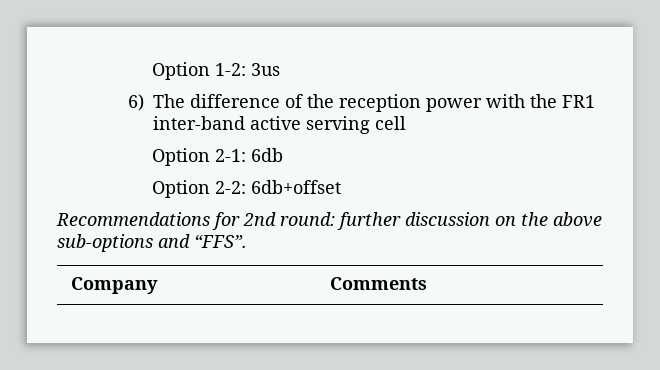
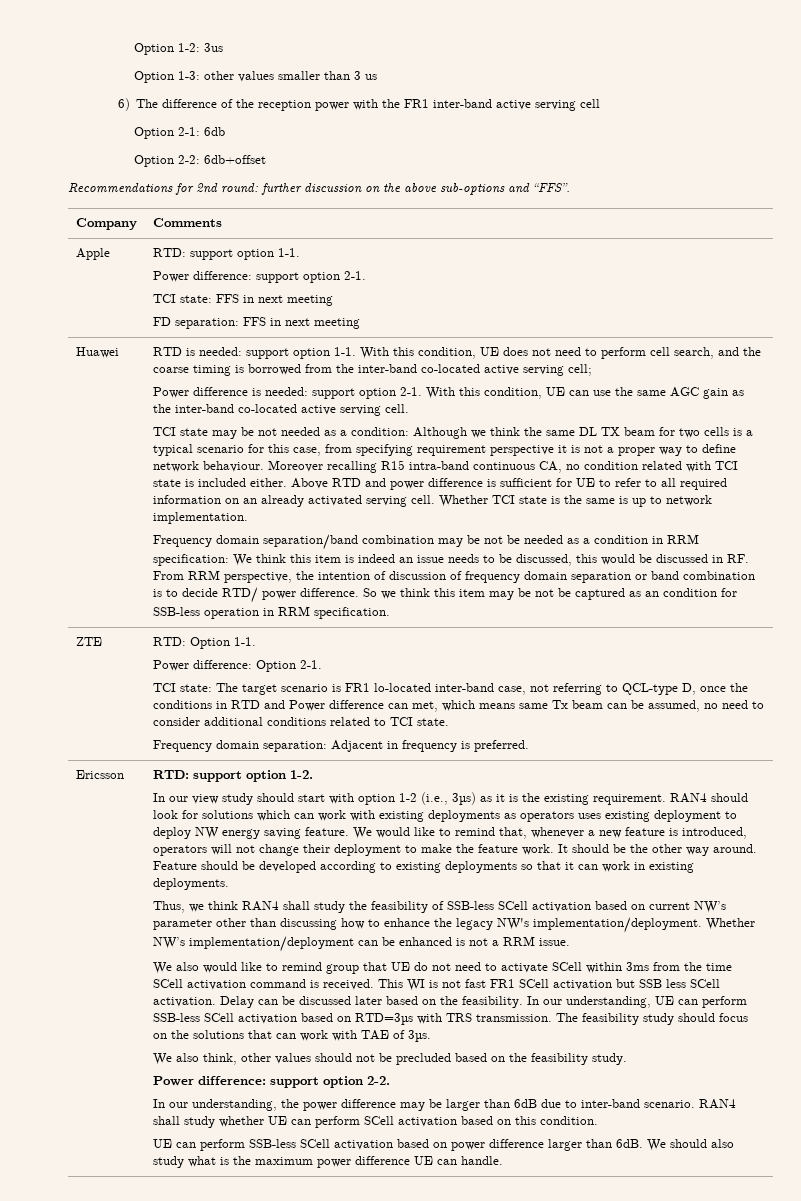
(281, 69) none -> [134,71,378,83] // Option 1-3: other values smaller than 3 us
(427, 283) none -> [75,248,110,260] [152,248,300,260] [152,271,366,283] [152,294,333,306] [152,317,360,329] [75,347,119,358] [152,347,761,359] [152,364,592,376] [152,387,744,399] [152,404,409,416] [152,427,753,439] [152,444,736,456] [152,460,738,473] [152,478,727,490] [152,495,712,507] [152,512,248,524] [152,534,699,550] [152,554,749,566] [152,570,755,583] [152,587,737,603] [152,606,390,619] [75,637,102,646] [152,637,256,649] [152,660,322,672] [152,683,748,695] [152,700,764,712] [152,717,449,726] [152,740,529,752] [75,770,124,779] [152,770,313,782] [152,792,748,805] [152,810,737,822] [152,827,747,839] [152,844,757,856] [152,861,694,873] [152,878,229,890] [152,901,726,913] [152,917,755,933] [152,936,570,952] [152,962,732,974] [152,979,720,991] [152,996,747,1008] [152,1013,748,1025] [152,1030,431,1042] [152,1053,627,1065] [152,1076,390,1088] [152,1099,736,1111] [152,1116,598,1128] [152,1139,734,1151] [152,1156,503,1168] // Apple | RTD: support option 1-1. // Power difference: support option 2-1. // TCI state: FFS in next meeting // FD separation: FFS in next meeting // Huawei | RTD is needed: support option 1-1. With this condition, UE does not need to perform cell search, and the coarse timing is borrowed from the inter-band co-located active serving cell; // Power difference is needed: support option 2-1. With this condition, UE can use the same AGC gain as the inter-band co-located active serving cell. // TCI state may be not needed as a condition: Although we think the same DL TX beam for two cells is a typical scenario for this case, from specifying requirement perspective it is not a proper way to define network behaviour. Moreover recalling R15 intra-band continuous CA, no condition related with TCI state is included either. Above RTD and power difference is sufficient for UE to refer to all required information on an already activated serving cell. Whether TCI state is the same is up to network implementation. // Frequency domain separation/band combination may be not be needed as a condition in RRM specification: We think this item is indeed an issue needs to be discussed, this would be discussed in RF. From RRM perspective, the intention of discussion of frequency domain separation or band combination is to decide RTD/ power difference. So we think this item may be not be captured as an condition for SSB-less operation in RRM specification. // ZTE | RTD: Option 1-1. // Power difference: Option 2-1. // TCI state: The target scenario is FR1 lo-located inter-band case, not referring to QCL-type D, once the conditions in RTD and Power difference can met, which means same Tx beam can be assumed, no need to consider additional conditions related to TCI state. // Frequency domain separation: Adjacent in frequency is preferred. // Ericsson | RTD: support option 1-2. // In our view study should start with option 1-2 (i.e., 3µs) as it is the existing requirement. RAN4 should look for solutions which can work with existing deployments as operators uses existing deployment to deploy NW energy saving feature. We would like to remind that, whenever a new feature is introduced, operators will not change their deployment to make the feature work. It should be the other way around. Feature should be developed according to existing deployments so that it can work in existing deployments. // Thus, we think RAN4 shall study the feasibility of SSB-less SCell activation based on current NW’s parameter other than discussing how to enhance the legacy NW's implementation/deployment. Whether NW’s implementation/deployment can be enhanced is not a RRM issue. // We also would like to remind group that UE do not need to activate SCell within 3ms from the time SCell activation command is received. This WI is not fast FR1 SCell activation but SSB less SCell activation. Delay can be discussed later based on the feasibility. In our understanding, UE can perform SSB-less SCell activation based on RTD=3µs with TRS transmission. The feasibility study should focus on the solutions that can work with TAE of 3µs. // We also think, other values should not be precluded based on the feasibility study. // Power difference: support option 2-2. // In our understanding, the power difference may be larger than 6dB due to inter-band scenario. RAN4 shall study whether UE can perform SCell activation based on this condition. // UE can perform SSB-less SCell activation based on power difference larger than 6dB. We should also study what is the maximum power difference UE can handle.

